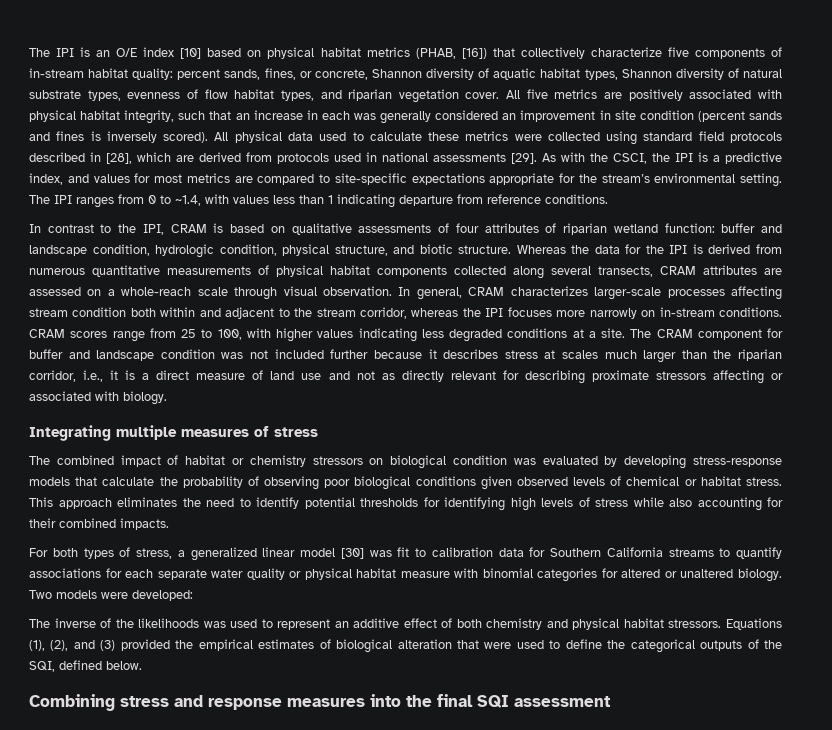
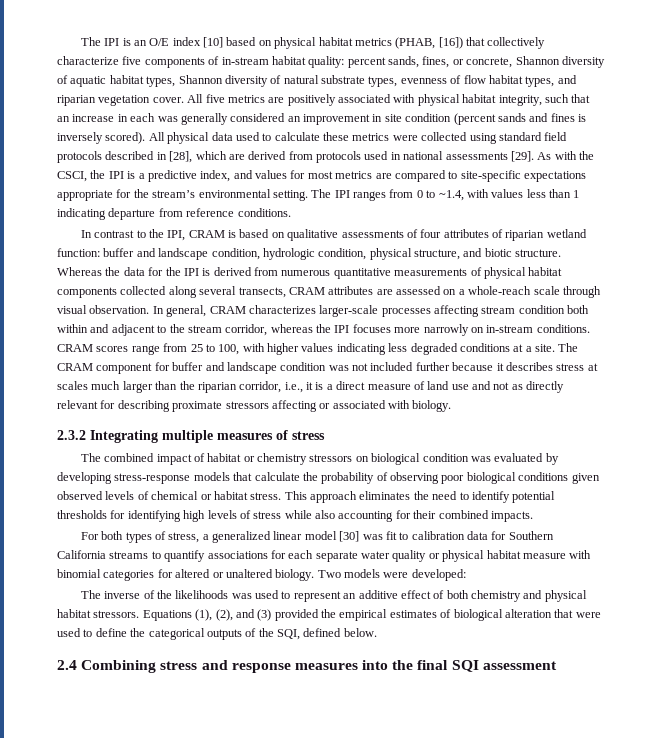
(167, 398) none -> [57,430,86,440] 2.3.2
(142, 665) none -> [57,660,77,670] 2.4

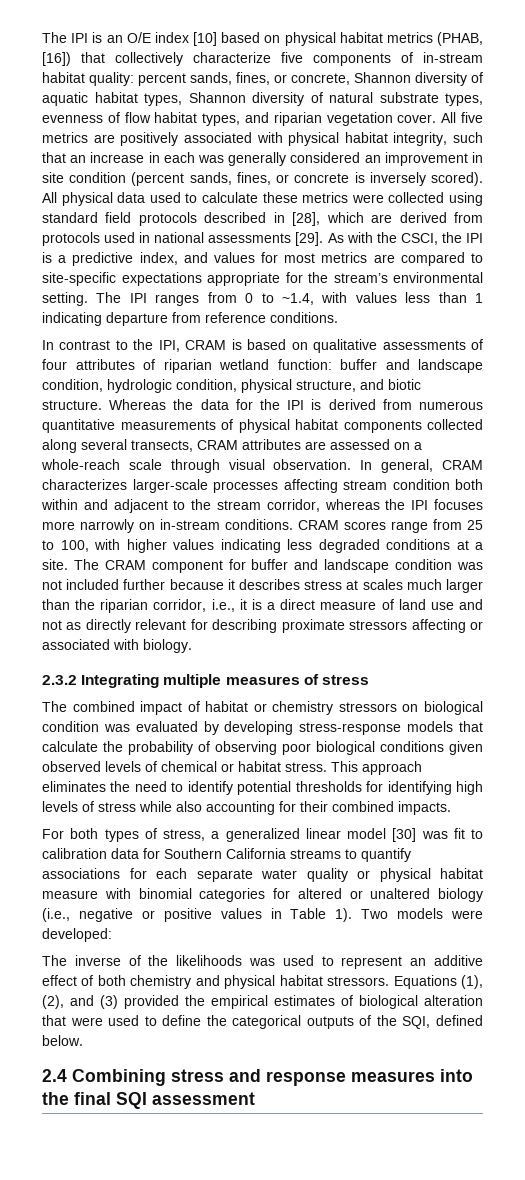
[497,113,575,122] sands and fines -> [189,172,350,185] sands, fines, or concrete
[275,569,315,581] biology. -> [438,888,483,902] [42,908,353,922] biology (i.e., negative or positive values in Table 1).

